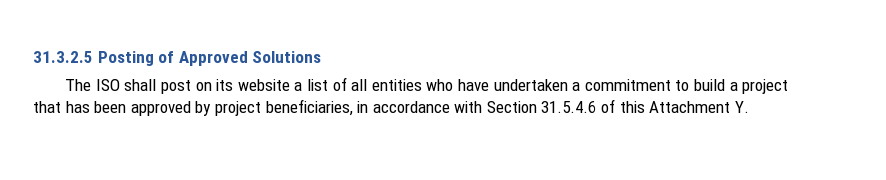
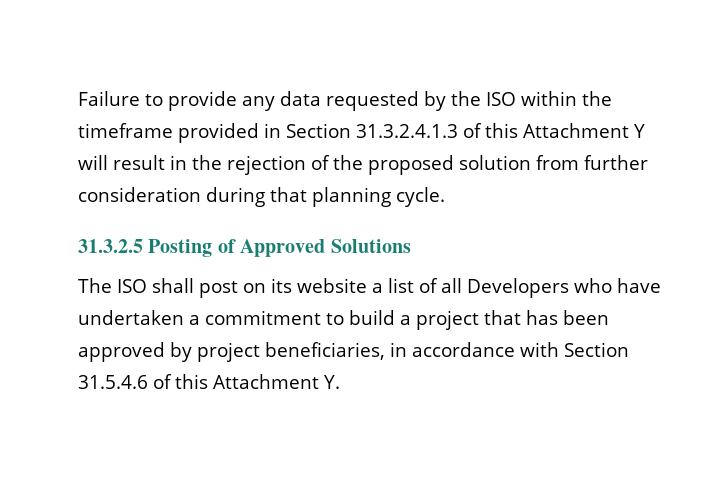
(33, 57) none -> [78,91,612,111] [78,123,645,143] [78,155,648,175] [78,187,445,207] Failure to provide any data requested by the ISO within the timeframe provided in Section 31.3.2.4.1.3 of this Attachment Y will result in the rejection of the proposed solution from further consideration during that planning cycle. //
[371,79,422,91] entities -> [467,278,569,298] Developers

